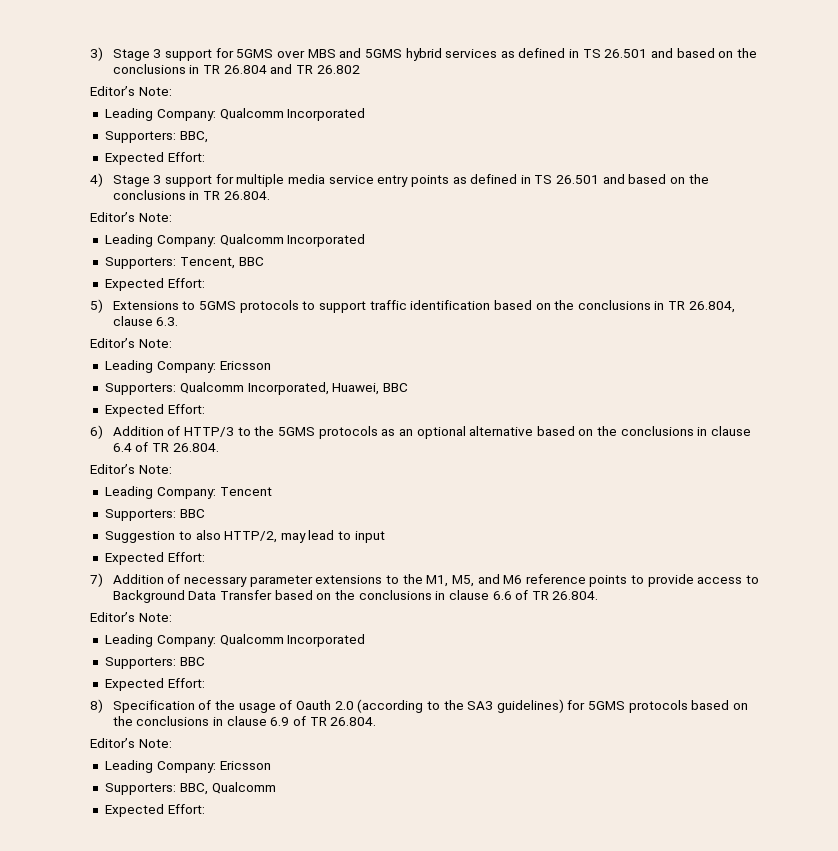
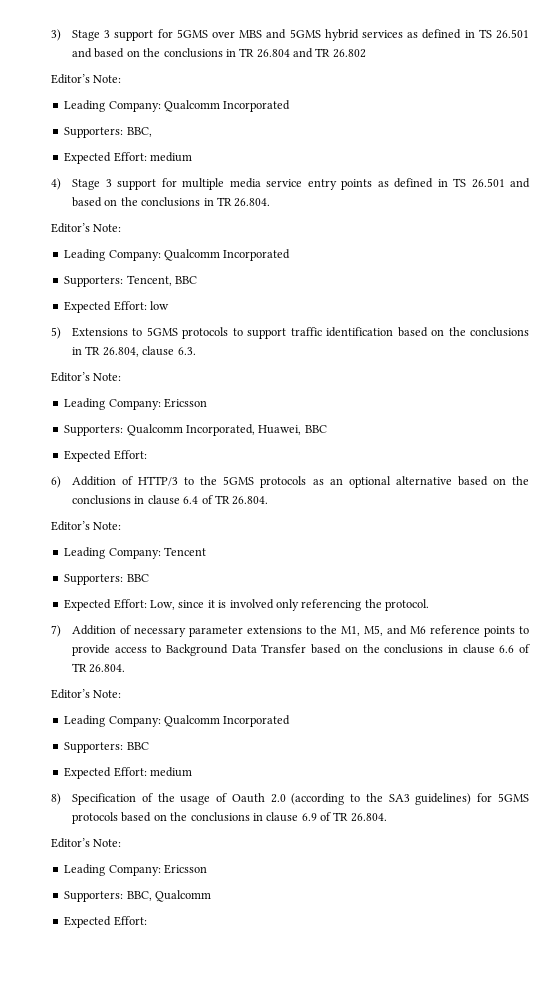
(205, 157) none -> [150,152,193,162] medium
(205, 283) none -> [150,301,170,310] low
[105,530,385,543] [105,552,205,565] Suggestion to also HTTP/2, may lead to input // Expected Effort: -> [64,599,430,611] Expected Effort: Low, since it is involved only referencing the protocol.
(205, 683) none -> [150,767,193,777] medium

